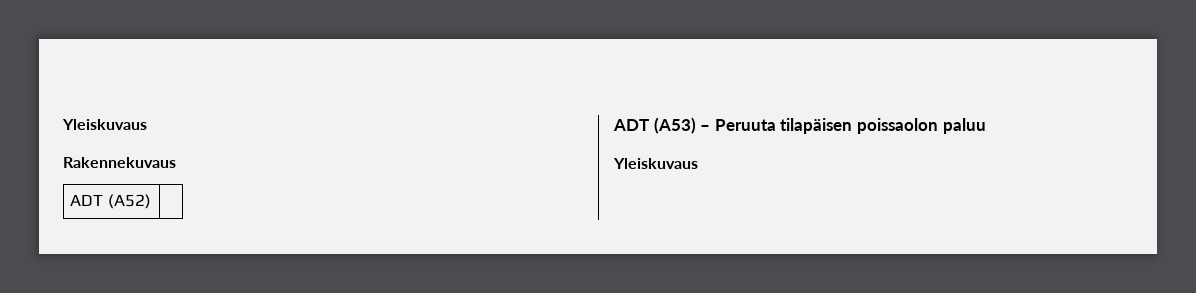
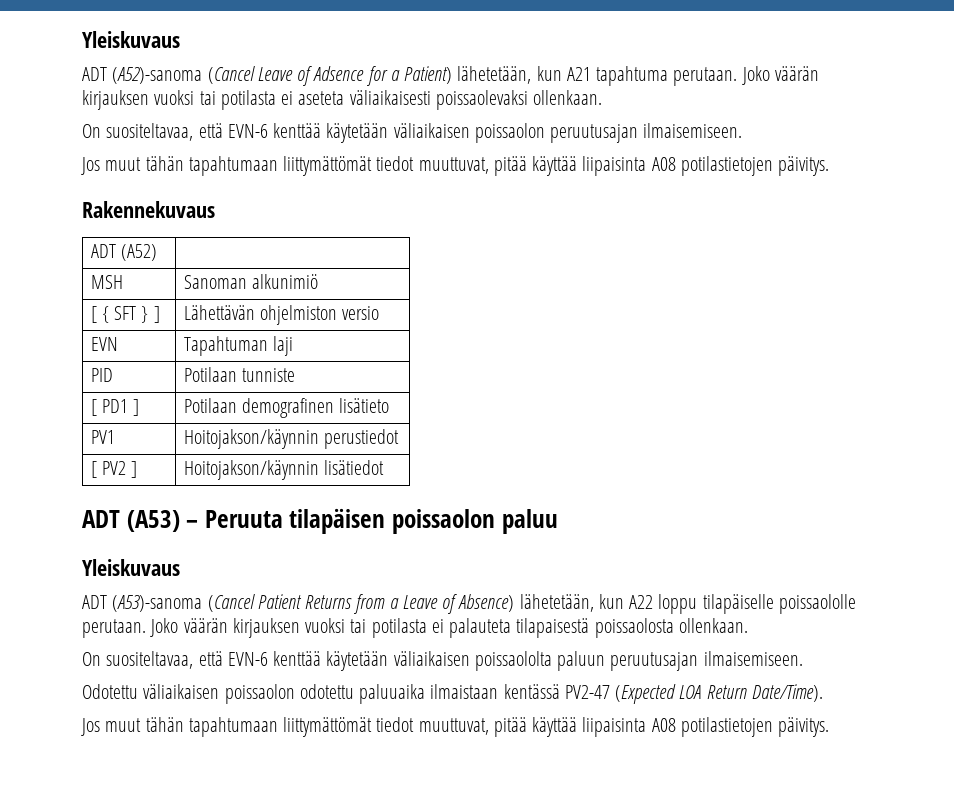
[62,119,147,130] [63,157,176,168] [69,194,151,209] Yleiskuvaus // Rakennekuvaus // ADT (A52) | -> [82,31,180,48] [82,66,819,86] [82,90,603,110] [82,123,743,143] [81,156,830,176] [82,201,215,218] [90,244,157,261] [90,275,123,289] [183,274,318,289] [90,306,160,323] [183,305,380,325] [90,337,118,351] [183,336,293,356] [90,368,113,382] [183,367,295,382] [90,399,140,416] [183,398,390,418] [90,430,115,444] [183,429,399,449] [90,461,138,478] [183,460,384,480] Yleiskuvaus // ADT (A52)-sanoma (Cancel Leave of Adsence for a Patient) lähetetään, kun A21 tapahtuma perutaan. Joko väärän kirjauksen vuoksi tai potilasta ei aseteta väliaikaisesti poissaolevaksi ollenkaan. // On suositeltavaa, että EVN-6 kenttää käytetään väliaikaisen poissaolon peruutusajan ilmaisemiseen. // Jos muut tähän tapahtumaan liittymättömät tiedot muuttuvat, pitää käyttää liipaisinta A08 potilastietojen päivitys. // Rakennekuvaus // ADT (A52) | // MSH | Sanoman alkunimiö // [ { SFT } ] | Lähettävän ohjelmiston versio // EVN | Tapahtuman laji // PID | Potilaan tunniste // [ PD1 ] | Potilaan demografinen lisätieto // PV1 | Hoitojakson/käynnin perustiedot // [ PV2 ] | Hoitojakson/käynnin lisätiedot
(698, 163) none -> [82,594,856,614] [82,618,748,638] [82,651,803,671] [82,684,823,704] [81,717,830,737] // ADT (A53)-sanoma (Cancel Patient Returns from a Leave of Absence) lähetetään, kun A22 loppu tilapäiselle poissaololle perutaan. Joko väärän kirjauksen vuoksi tai potilasta ei palauteta tilapaisestä poissaolosta ollenkaan. // On suositeltavaa, että EVN-6 kenttää käytetään väliaikaisen poissaololta paluun peruutusajan ilmaisemiseen. // Odotettu väliaikaisen poissaolon odotettu paluuaika ilmaistaan kentässä PV2-47 (Expected LOA Return Date/Time). // Jos muut tähän tapahtumaan liittymättömät tiedot muuttuvat, pitää käyttää liipaisinta A08 potilastietojen päivitys.

